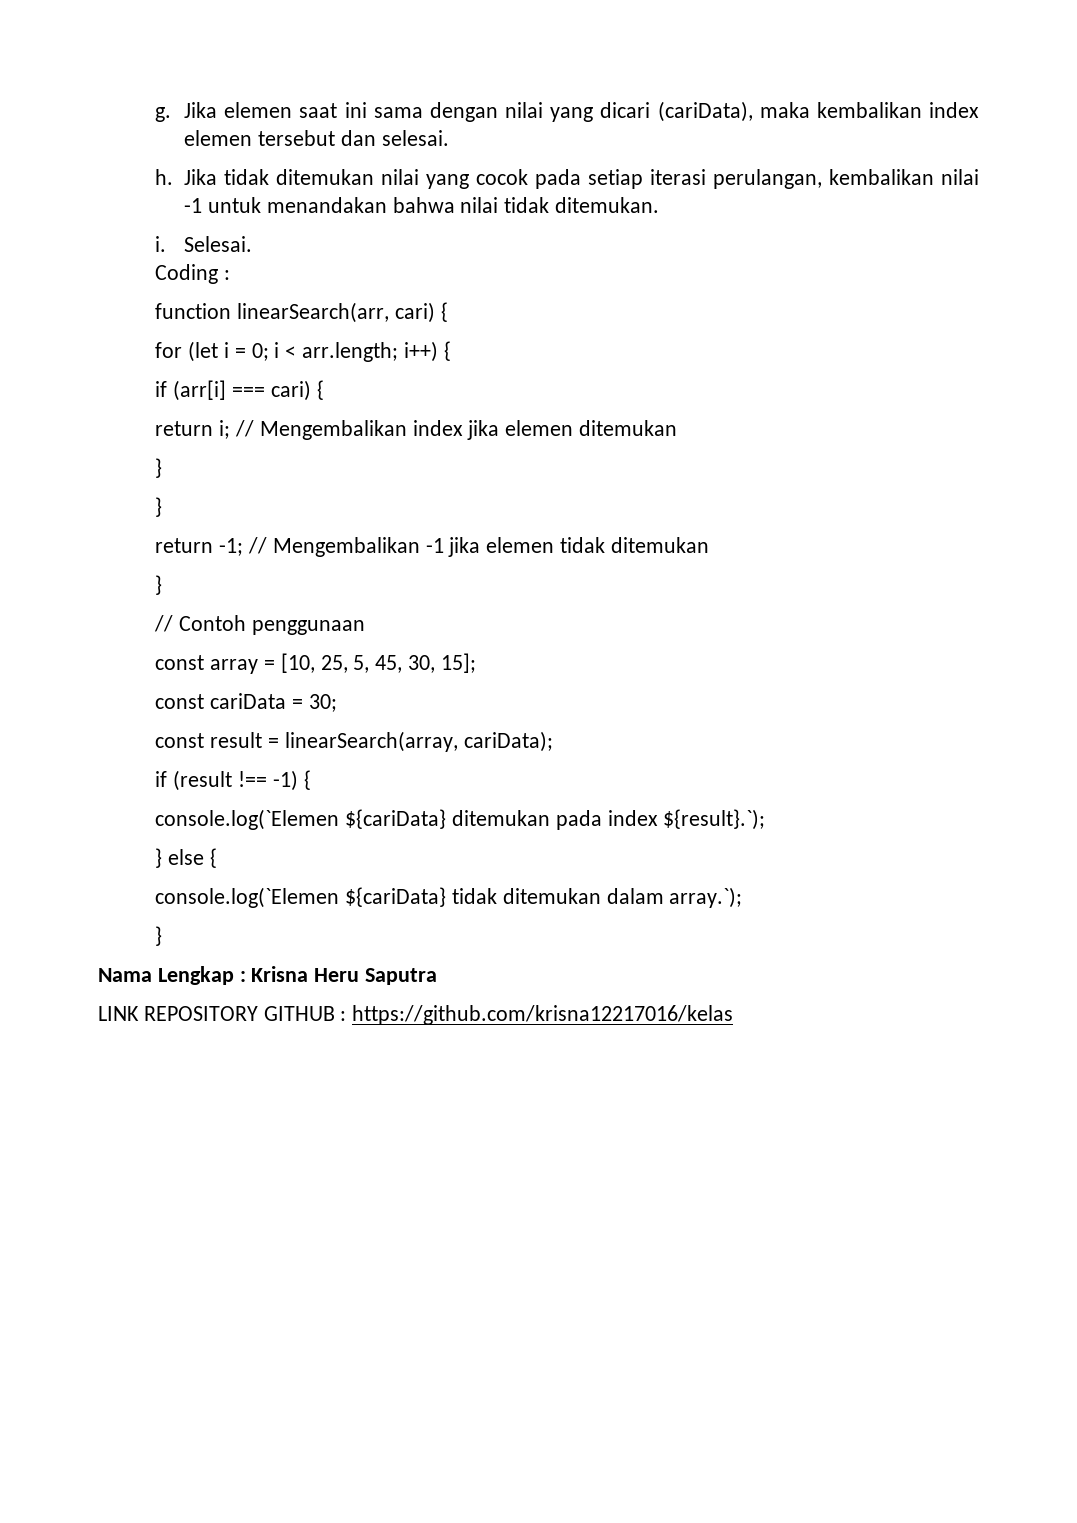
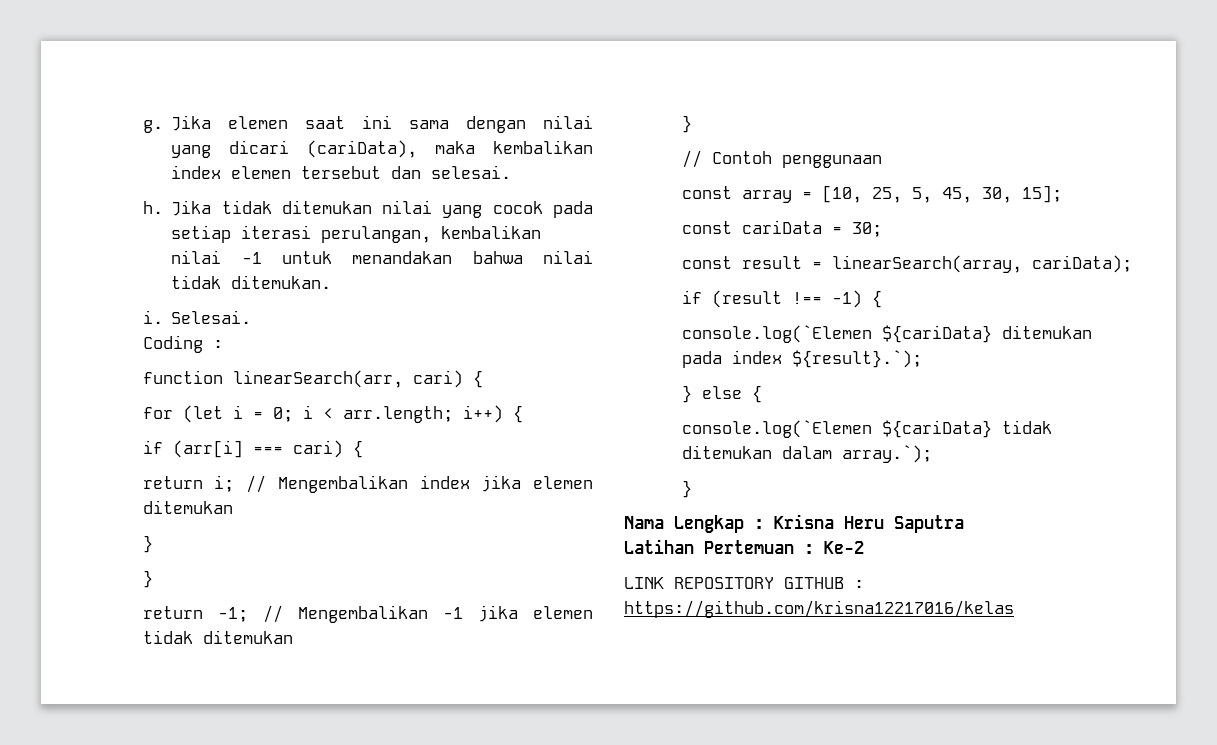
(438, 976) none -> [624,539,864,554] // Latihan Pertemuan : Ke-2

